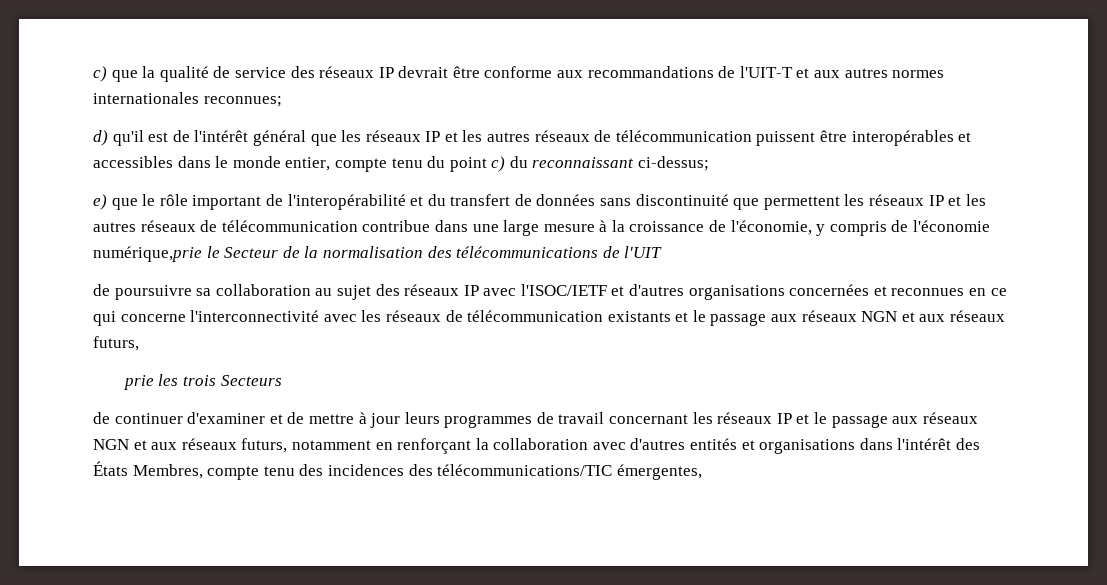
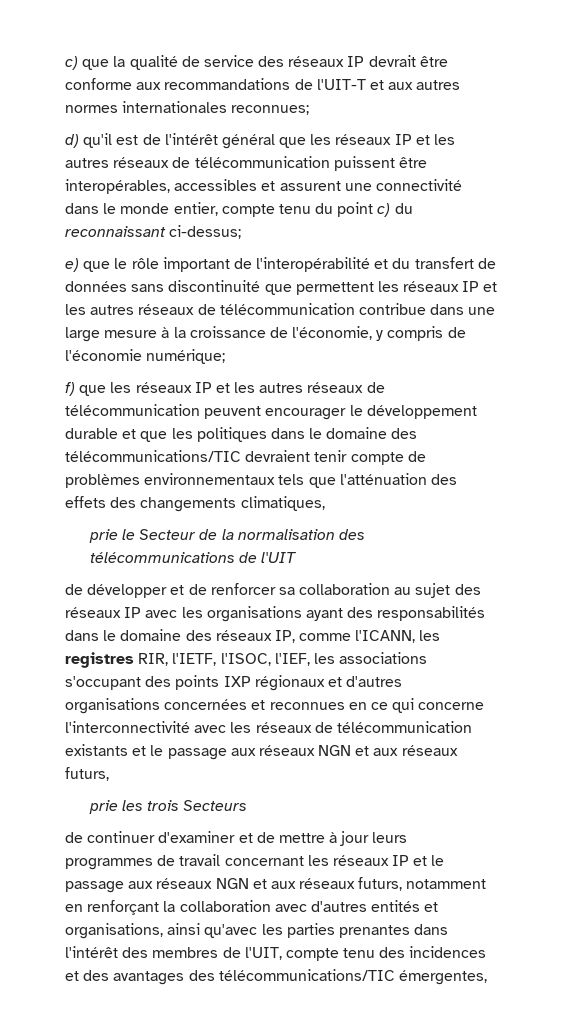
[851,130,972,146] [93,156,173,168] interopérables et accessibles -> [65,179,462,194] interopérables, accessibles et assurent une connectivité
[93,246,202,262] numérique,prie -> [146,349,226,364] [65,382,385,396] [65,404,477,420] [65,427,418,442] [65,450,426,465] [65,473,457,488] [65,496,325,512] [88,529,118,543] numérique; // f) que les réseaux IP et les autres réseaux de télécommunication peuvent encourager le développement durable et que les politiques dans le domaine des télécommunications/TIC devraient tenir compte de problèmes environnementaux tels que l'atténuation des effets des changements climatiques, // prie
[114,285,192,300] poursuivre -> [87,583,276,598] développer et de renforcer
[520,284,607,296] l'ISOC/IETF -> [181,606,486,622] [65,629,441,643] [65,652,428,668] [65,675,325,691] les organisations ayant des responsabilités dans le domaine des réseaux IP, comme l'ICANN, les registres RIR, l'IETF, l'ISOC, l'IEF, les associations s'occupant des points IXP régionaux
[759,438,981,454] [93,461,203,479] organisations dans l'intérêt des États Membres, -> [65,923,449,939] [65,946,282,960] organisations, ainsi qu'avec les parties prenantes dans l'intérêt des membres de l'UIT,
(404, 470) none -> [65,970,185,985] et des avantages

